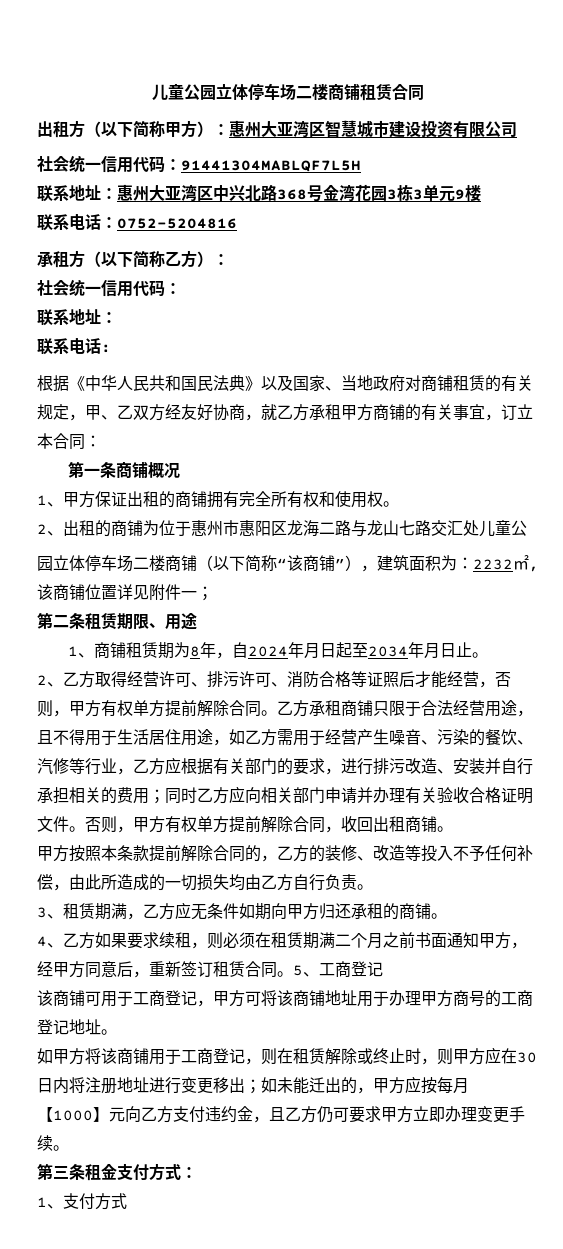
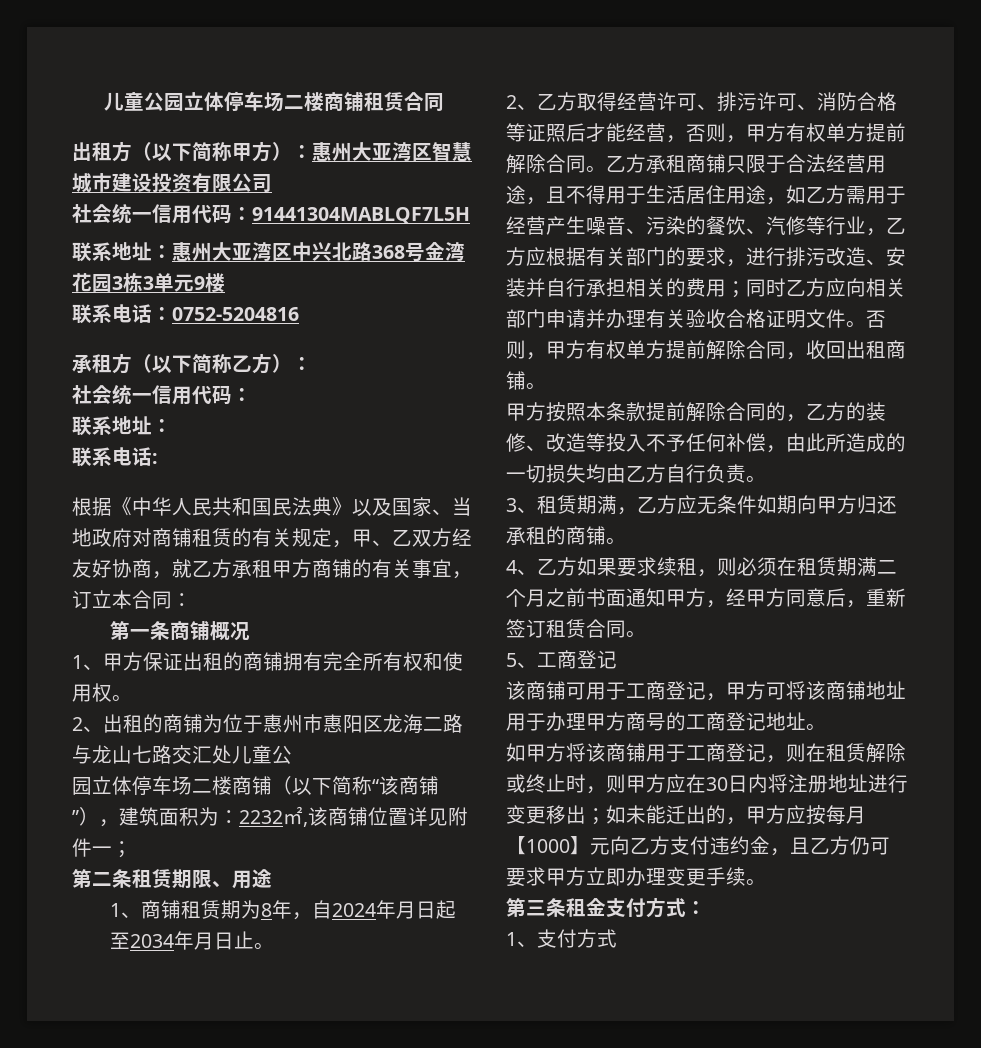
(293, 974) none -> (646, 634) //

